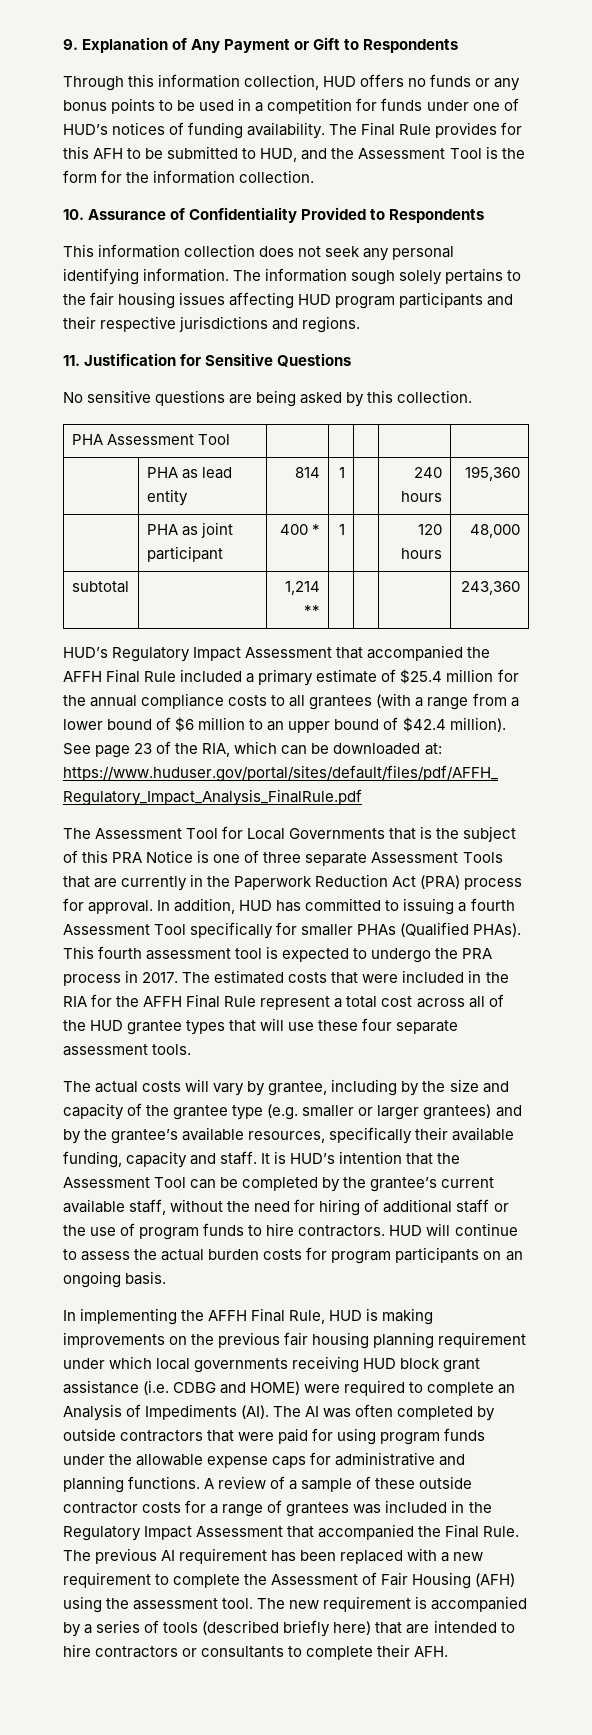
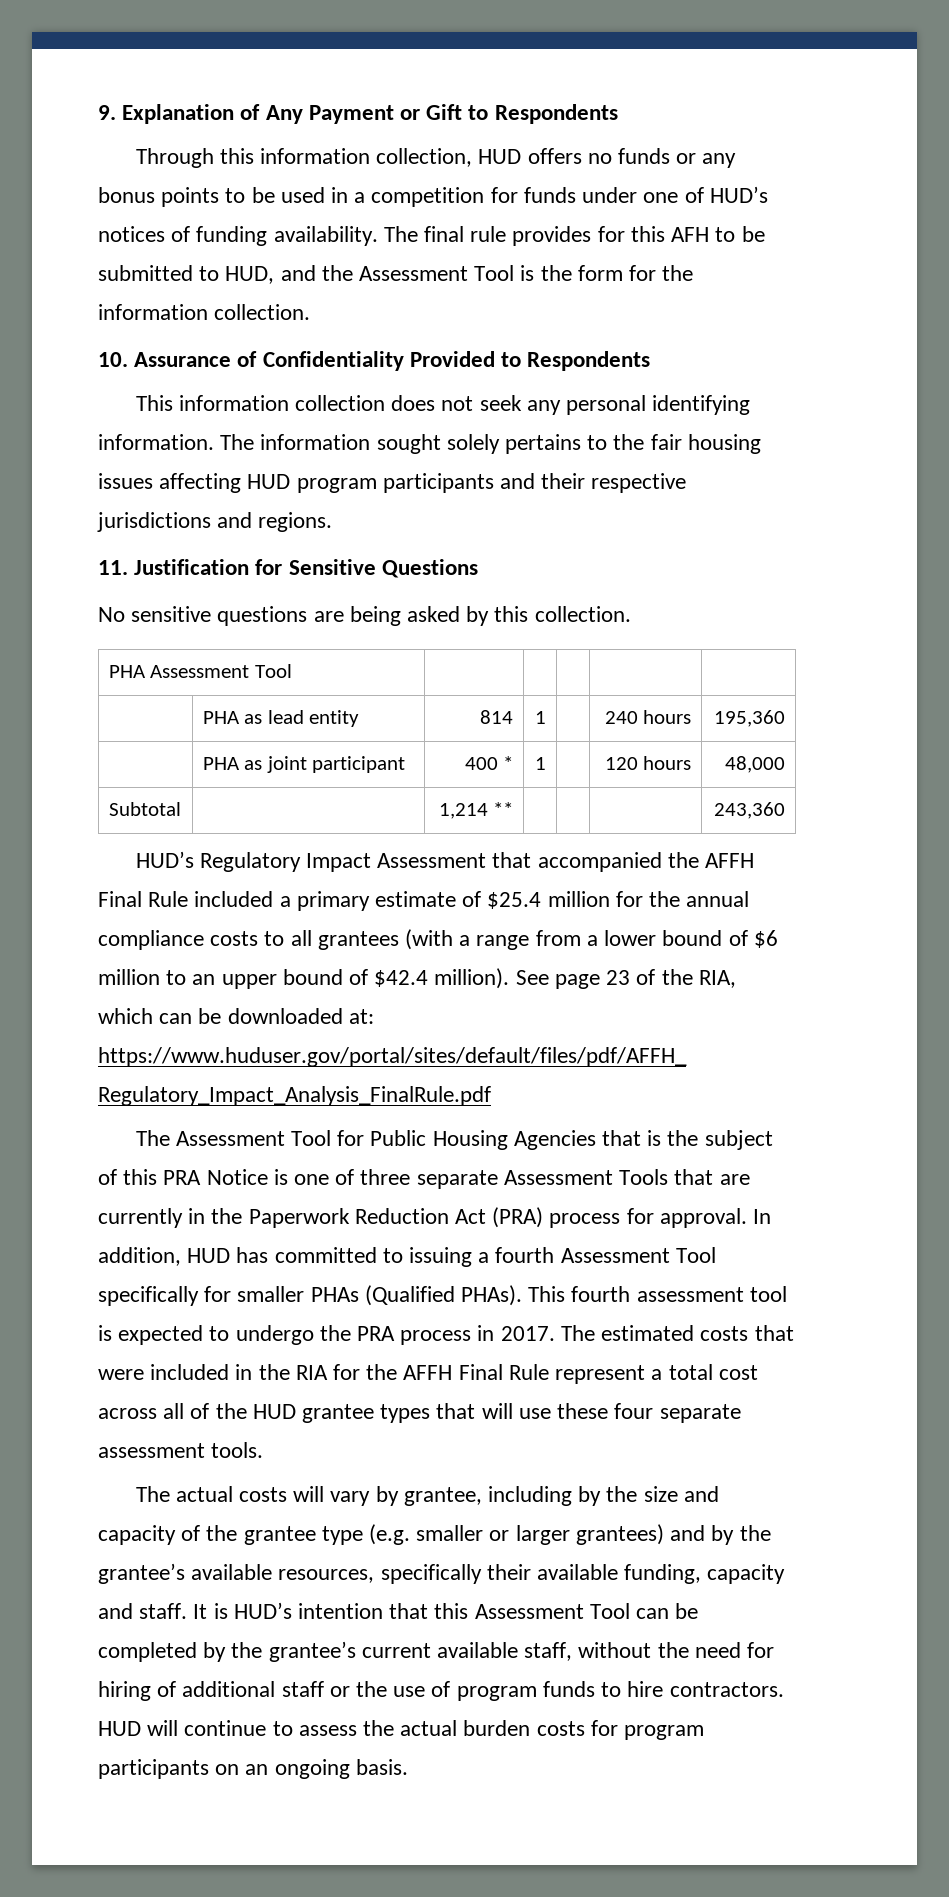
[361,122,432,136] Final Rule -> [424,226,507,242] final rule
[351,270,396,285] sough -> [376,434,441,454] sought
[71,581,129,593] subtotal -> [108,802,181,816] Subtotal
[247,828,386,840] Local Governments -> [370,1130,596,1150] Public Housing Agencies
[437,1153,461,1164] the -> [434,1603,469,1619] this
[63,1308,434,1325] [63,1332,527,1349] [63,1356,481,1373] [63,1380,516,1396] [63,1404,496,1421] [63,1428,486,1445] [63,1452,466,1468] [63,1476,473,1493] [63,1500,492,1517] [63,1524,520,1541] [63,1548,484,1564] [63,1572,516,1589] [63,1596,528,1613] [63,1620,515,1637] [63,1644,449,1660] // In implementing the AFFH Final Rule, HUD is making improvements on the previous fair housing planning requirement under which local governments receiving HUD block grant assistance (i.e. CDBG and HOME) were required to complete an Analysis of Impediments (AI). The AI was often completed by outside contractors that were paid for using program funds under the allowable expense caps for administrative and planning functions. A review of a sample of these outside contractor costs for a range of grantees was included in the Regulatory Impact Assessment that accompanied the Final Rule. The previous AI requirement has been replaced with a new requirement to complete the Assessment of Fair Housing (AFH) using the assessment tool. The new requirement is accompanied by a series of tools (described briefly here) that are intended to hire contractors or consultants to complete their AFH. -> (408, 1767) none

